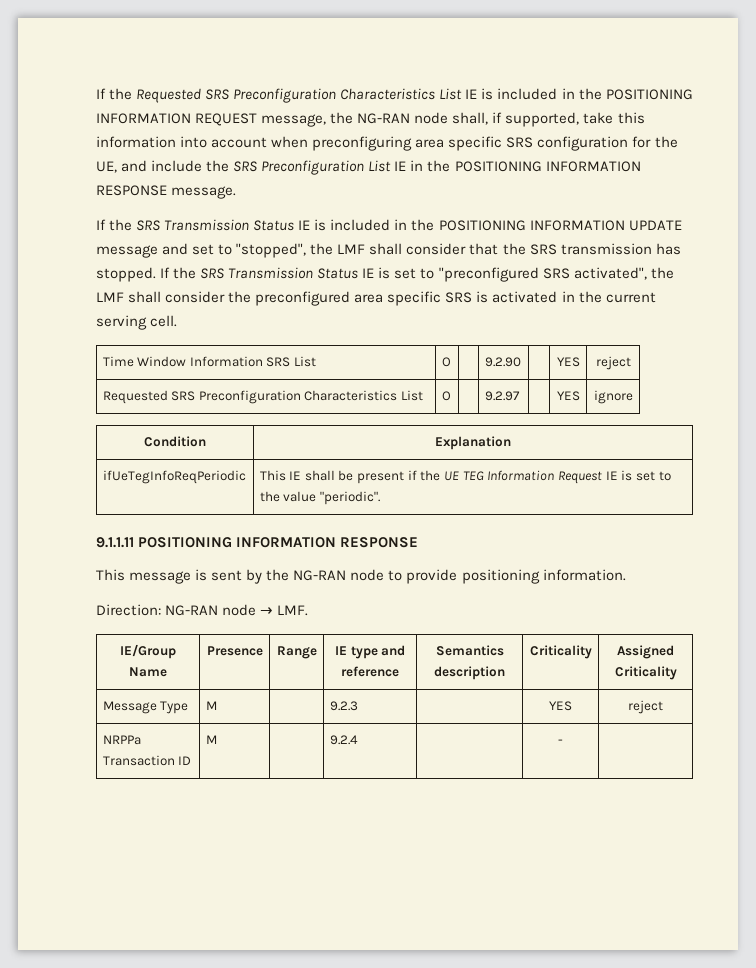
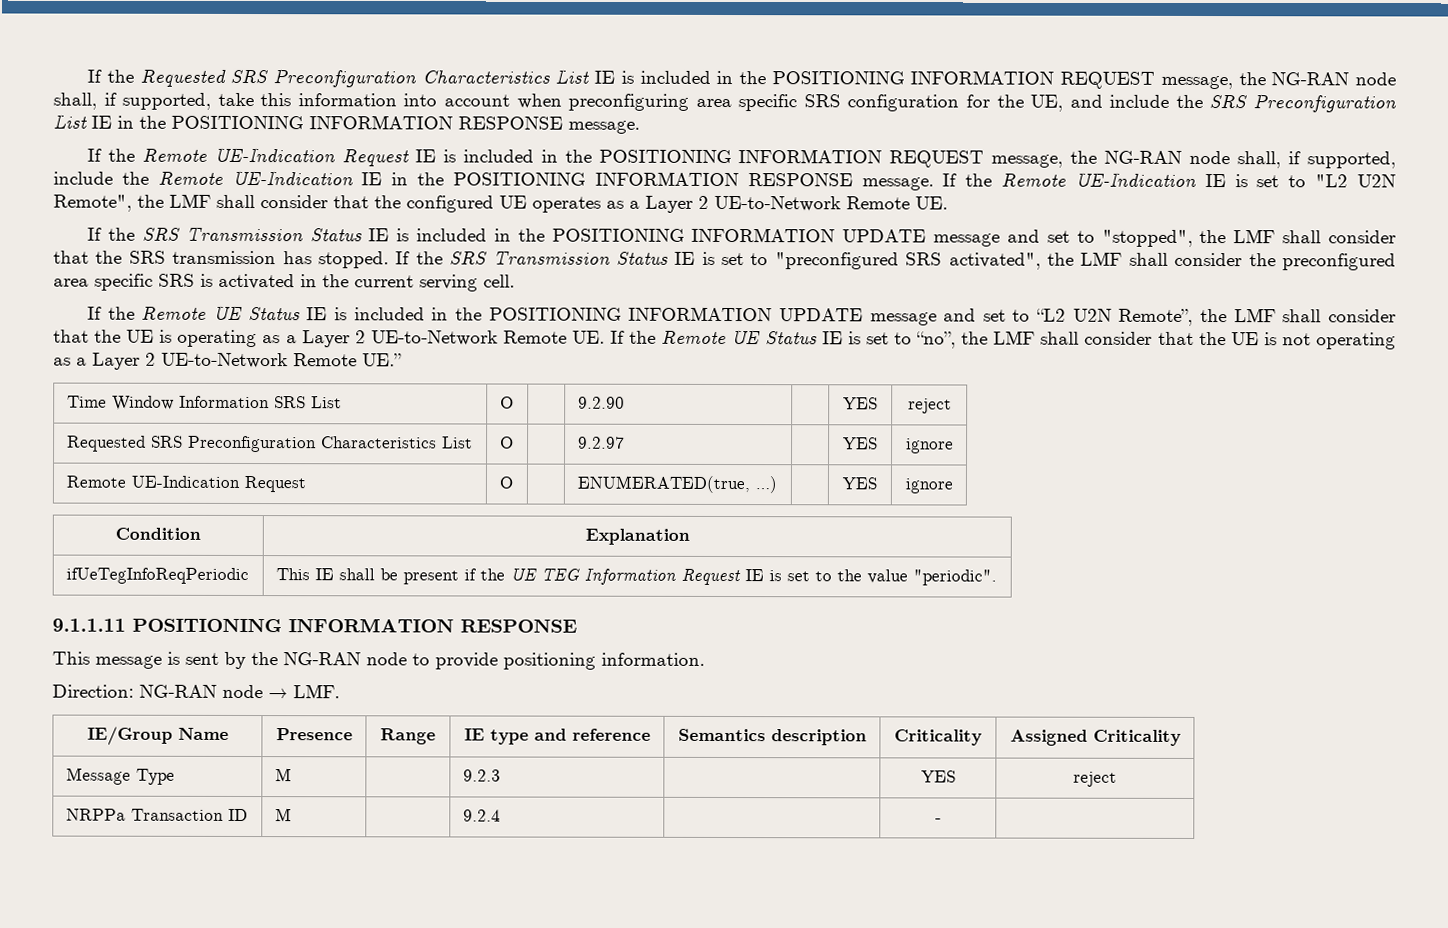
(237, 192) none -> [87,147,1396,169] [53,170,1396,191] [53,193,948,213] // If the Remote UE-Indication Request IE is included in the POSITIONING INFORMATION REQUEST message, the NG-RAN node shall, if supported, include the Remote UE-Indication IE in the POSITIONING INFORMATION RESPONSE message. If the Remote UE-Indication IE is set to "L2 U2N Remote", the LMF shall consider that the configured UE operates as a Layer 2 UE-to-Network Remote UE.
(178, 321) none -> [87,305,1396,326] [53,329,1396,350] [53,352,402,370] // If the Remote UE Status IE is included in the POSITIONING INFORMATION UPDATE message and set to “L2 U2N Remote”, the LMF shall consider that the UE is operating as a Layer 2 UE-to-Network Remote UE. If the Remote UE Status IE is set to “no”, the LMF shall consider that the UE is not operating as a Layer 2 UE-to-Network Remote UE.”
(633, 397) none -> [65,475,306,493] [498,476,513,489] [576,475,777,494] [842,477,877,490] [904,478,953,494] // Remote UE-Indication Request | O | | ENUMERATED(true, …) | | YES | ignore

